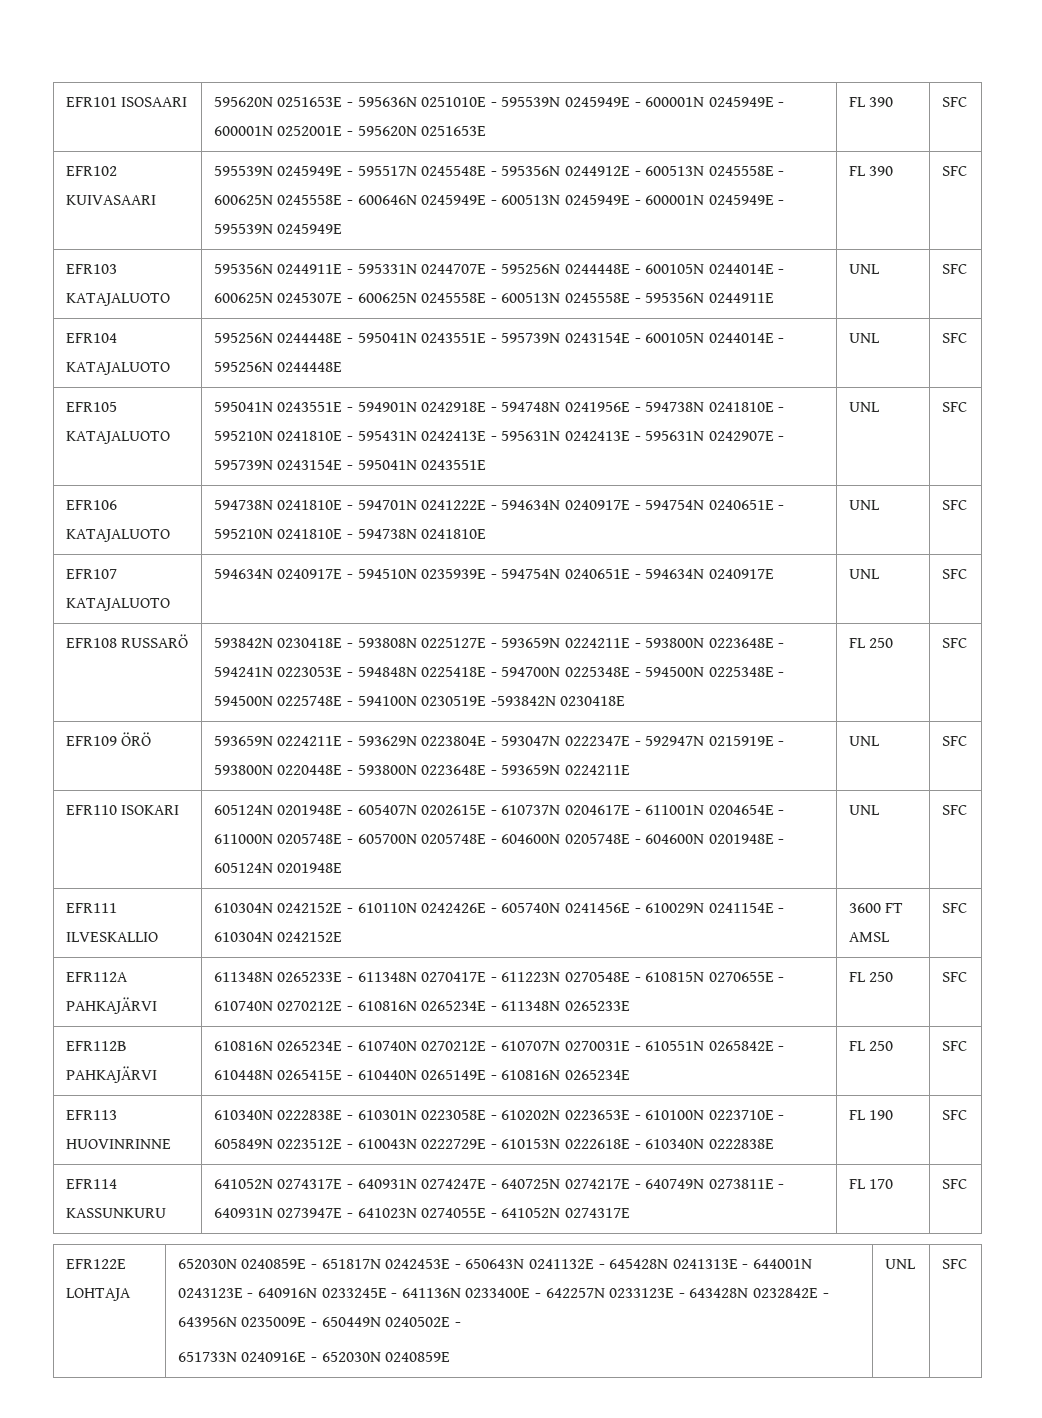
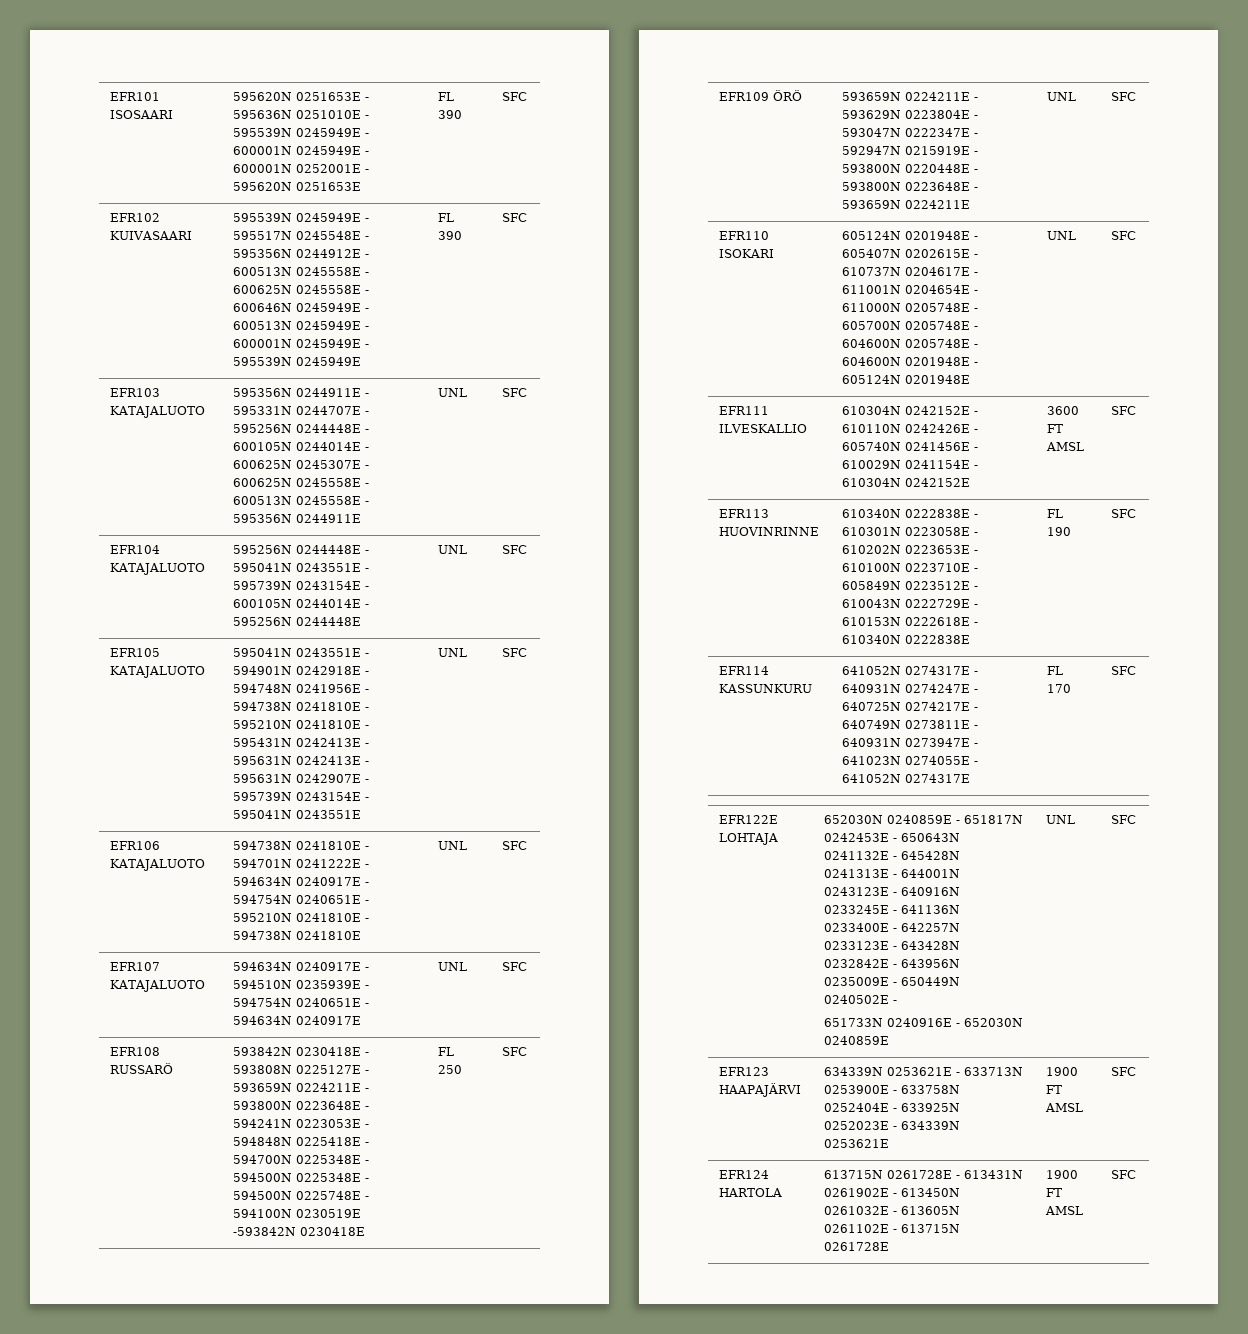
[65,972,128,982] [65,997,157,1014] [213,972,785,982] [213,1001,630,1011] [848,972,894,982] [941,972,967,982] [65,1041,127,1051] [65,1066,157,1083] [213,1041,785,1051] [213,1070,630,1080] [848,1041,894,1051] [941,1041,967,1051] // EFR112A PAHKAJÄRVI | 611348N 0265233E - 611348N 0270417E - 611223N 0270548E - 610815N 0270655E - 610740N 0270212E - 610816N 0265234E - 611348N 0265233E | FL 250 | SFC // EFR112B PAHKAJÄRVI | 610816N 0265234E - 610740N 0270212E - 610707N 0270031E - 610551N 0265842E - 610448N 0265415E - 610440N 0265149E - 610816N 0265234E | FL 250 | SFC -> (1136, 410) none
(967, 1264) none -> [718,1067,769,1076] [718,1083,801,1097] [823,1067,1023,1076] [823,1085,960,1094] [823,1103,960,1112] [823,1121,960,1130] [823,1139,889,1148] [1045,1067,1078,1076] [1045,1085,1062,1094] [1044,1103,1083,1112] [1110,1067,1136,1076] [718,1170,769,1179] [718,1188,782,1197] [823,1170,1023,1179] [823,1188,960,1197] [823,1206,960,1215] [823,1224,960,1233] [823,1242,889,1251] [1045,1170,1078,1179] [1045,1188,1062,1197] [1044,1206,1083,1215] [1110,1170,1136,1179] // EFR123 HAAPAJÄRVI | 634339N 0253621E - 633713N 0253900E - 633758N 0252404E - 633925N 0252023E - 634339N 0253621E | 1900 FT AMSL | SFC // EFR124 HARTOLA | 613715N 0261728E - 613431N 0261902E - 613450N 0261032E - 613605N 0261102E - 613715N 0261728E | 1900 FT AMSL | SFC

